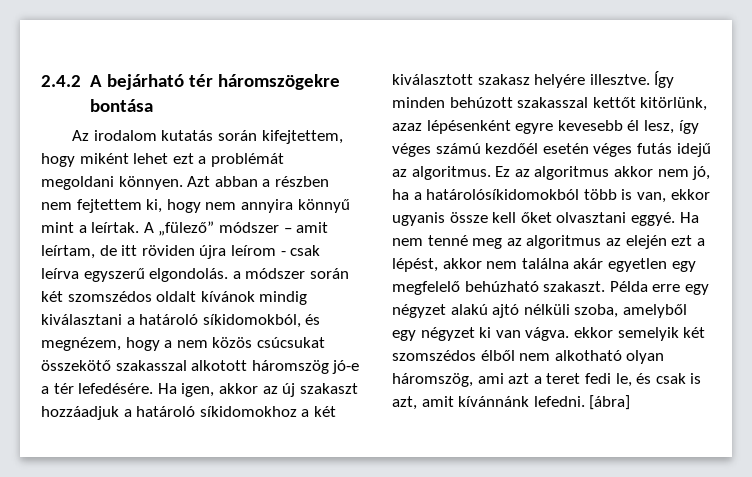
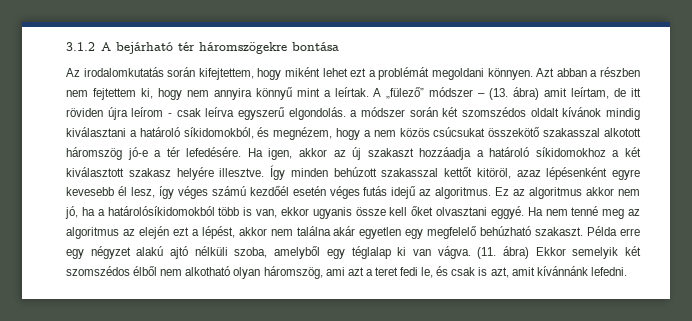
[41,75,81,87] 2.4.2 -> [66,42,95,51] 3.1.2
[93,130,214,141] irodalom kutatás -> [83,67,164,77] irodalomkutatás
(292, 230) none -> [489,87,540,100] (13. ábra)
[41,406,119,420] hozzáadjuk -> [419,147,472,160] hozzáadja
[640,97,708,111] kitörlünk, -> [476,168,511,179] kitöröl,
[420,327,475,341] négyzet -> [351,246,391,259] téglalap
[573,327,613,338] ekkor -> [477,246,566,259] (11. ábra) Ekkor
[589,395,631,410] [ábra] -> (627, 271) none

